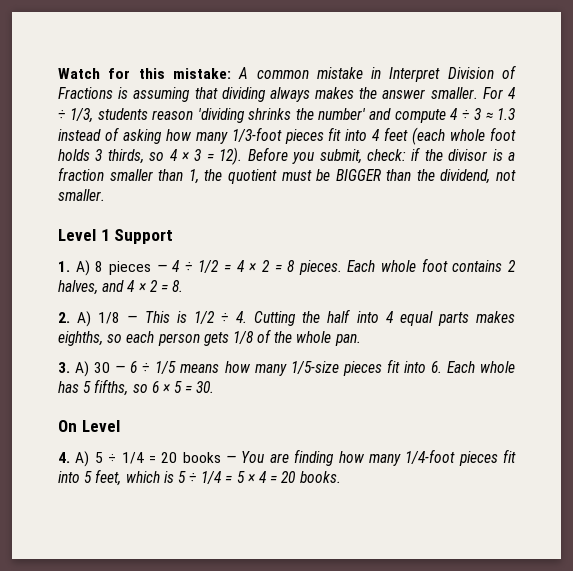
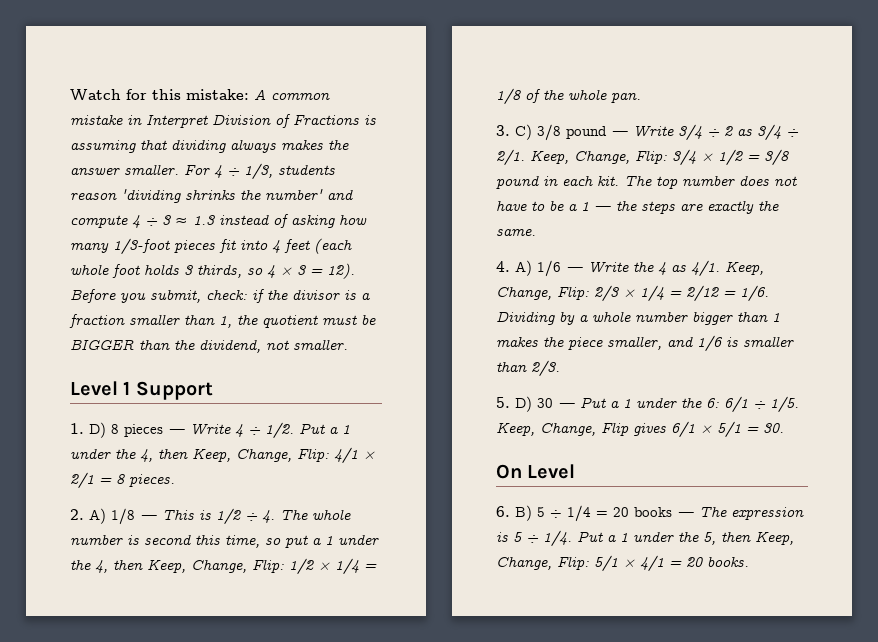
[75,260,90,276] A) -> [89,422,106,438] D)
[172,258,516,275] [58,280,184,295] 4 ÷ 1/2 = 4 × 2 = 8 pieces. Each whole foot contains 2 halves, and 4 × 2 = 8. -> [190,422,350,438] [70,447,375,463] [70,472,175,488] Write 4 ÷ 1/2. Put a 1 under the 4, then Keep, Change, Flip: 4/1 × 2/1 = 8 pieces.
[254,309,515,326] [58,331,229,346] Cutting the half into 4 equal parts makes eighths, so each person gets -> [280,509,351,520] [70,534,379,548] [70,558,377,574] The whole number is second this time, so put a 1 under the 4, then Keep, Change, Flip: 1/2 × 1/4 =
[75,359,515,377] [58,379,183,396] A) 30 — 6 ÷ 1/5 means how many 1/5-size pieces fit into 6. Each whole has 5 fifths, so 6 × 5 -> [515,124,799,141] [496,149,789,165] [496,175,797,189] [496,200,779,214] [496,229,536,236] [496,260,764,277] [496,285,769,301] [496,311,780,325] [496,335,794,351] [496,360,560,376] [496,396,799,412] [496,421,741,437] C) 3/8 pound — Write 3/4 ÷ 2 as 3/4 ÷ 2/1. Keep, Change, Flip: 3/4 × 1/2 = 3/8 pound in each kit. The top number does not have to be a 1 — the steps are exactly the same. // 4. A) 1/6 — Write the 4 as 4/1. Keep, Change, Flip: 2/3 × 1/4 = 2/12 = 1/6. Dividing by a whole number bigger than 1 makes the piece smaller, and 1/6 is smaller than 2/3. // 5. D) 30 — Put a 1 under the 6: 6/1 ÷ 1/5. Keep, Change, Flip gives 6/1 × 5/1
[58,451,90,467] 4. A) -> [496,505,532,521] 6. B)
[241,449,516,466] [58,469,267,486] You are finding how many 1/4-foot pieces fit into 5 feet, which is 5 ÷ 1/4 = 5 × 4 -> [699,506,804,520] [496,530,794,546] [496,555,664,571] The expression is 5 ÷ 1/4. Put a 1 under the 5, then Keep, Change, Flip: 5/1 × 4/1

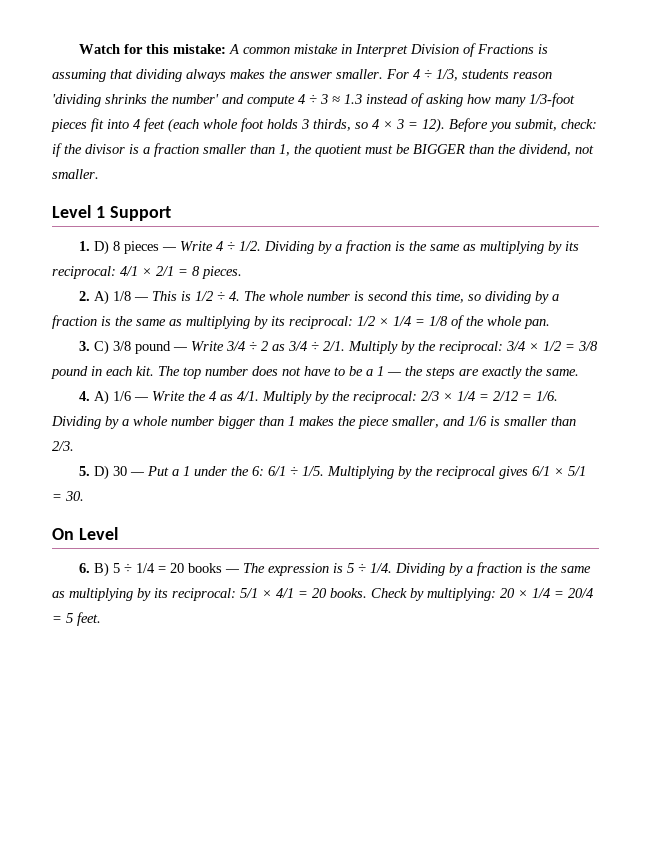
[299,423,350,434] [70,448,329,462] Put a 1 under the 4, then Keep, Change, Flip: -> [264,240,580,254] [52,266,116,279] Dividing by a fraction is the same as multiplying by its reciprocal:
[285,534,379,548] [70,559,284,573] put a 1 under the 4, then Keep, Change, Flip: -> [485,291,560,304] [52,315,353,329] dividing by a fraction is the same as multiplying by its reciprocal:
[530,150,667,164] Keep, Change, Flip: -> [348,341,504,354] Multiply by the reciprocal:
[725,261,764,275] [496,286,589,300] Keep, Change, Flip: -> [262,391,418,404] Multiply by the reciprocal:
[496,422,629,436] Keep, Change, Flip -> [327,466,496,479] Multiplying by the reciprocal
[577,531,794,545] [496,556,589,570] Put a 1 under the 5, then Keep, Change, Flip: -> [395,562,592,576] [52,588,236,601] Dividing by a fraction is the same as multiplying by its reciprocal:
(749, 561) none -> [371,588,593,601] [52,612,101,626] Check by multiplying: 20 × 1/4 = 20/4 = 5 feet.

